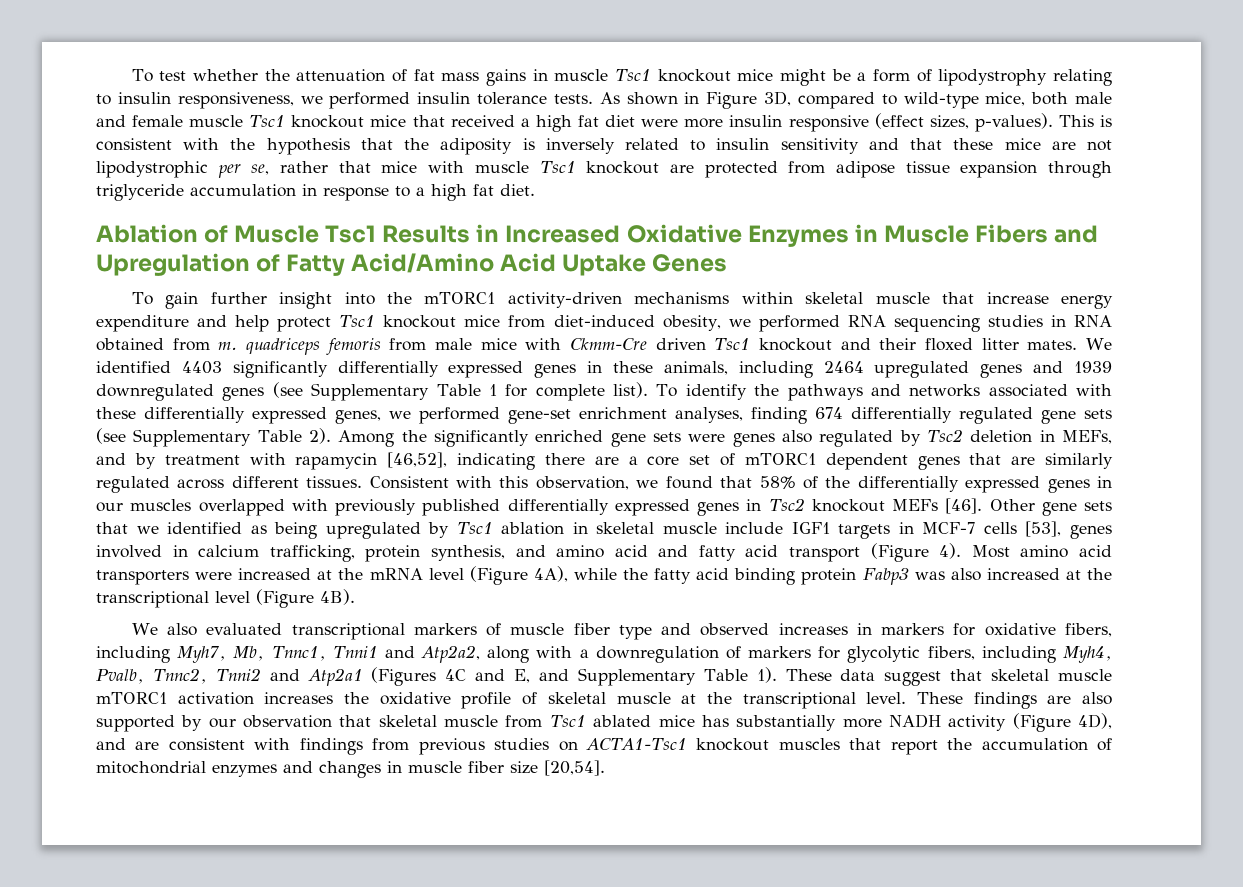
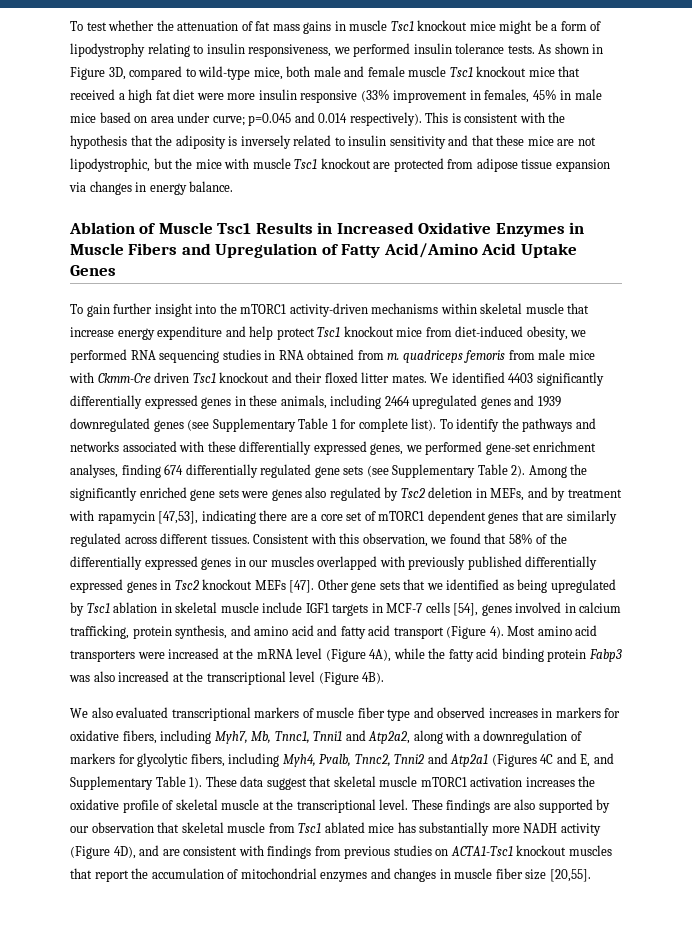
[874,113,1053,132] (effect sizes, p-values). -> [360,89,602,103] [70,112,422,126] (33% improvement in females, 45% in male mice based on area under curve; p=0.045 and 0.014 respectively).
[96,161,371,178] lipodystrophic per se, rather that -> [70,158,193,172] lipodystrophic, but the
[1048,161,1112,178] [96,184,535,201] through triglyceride accumulation in response to a high fat diet. -> [69,181,234,195] via changes in energy balance.
[387,452,448,468] [46,52], -> [158,511,199,524] [47,53],
[945,498,983,514] [46]. -> [289,580,315,593] [47].
[1025,521,1062,537] [53], -> [453,603,479,616] [54],
[544,760,605,776] [20,54]. -> [549,869,591,882] [20,55].

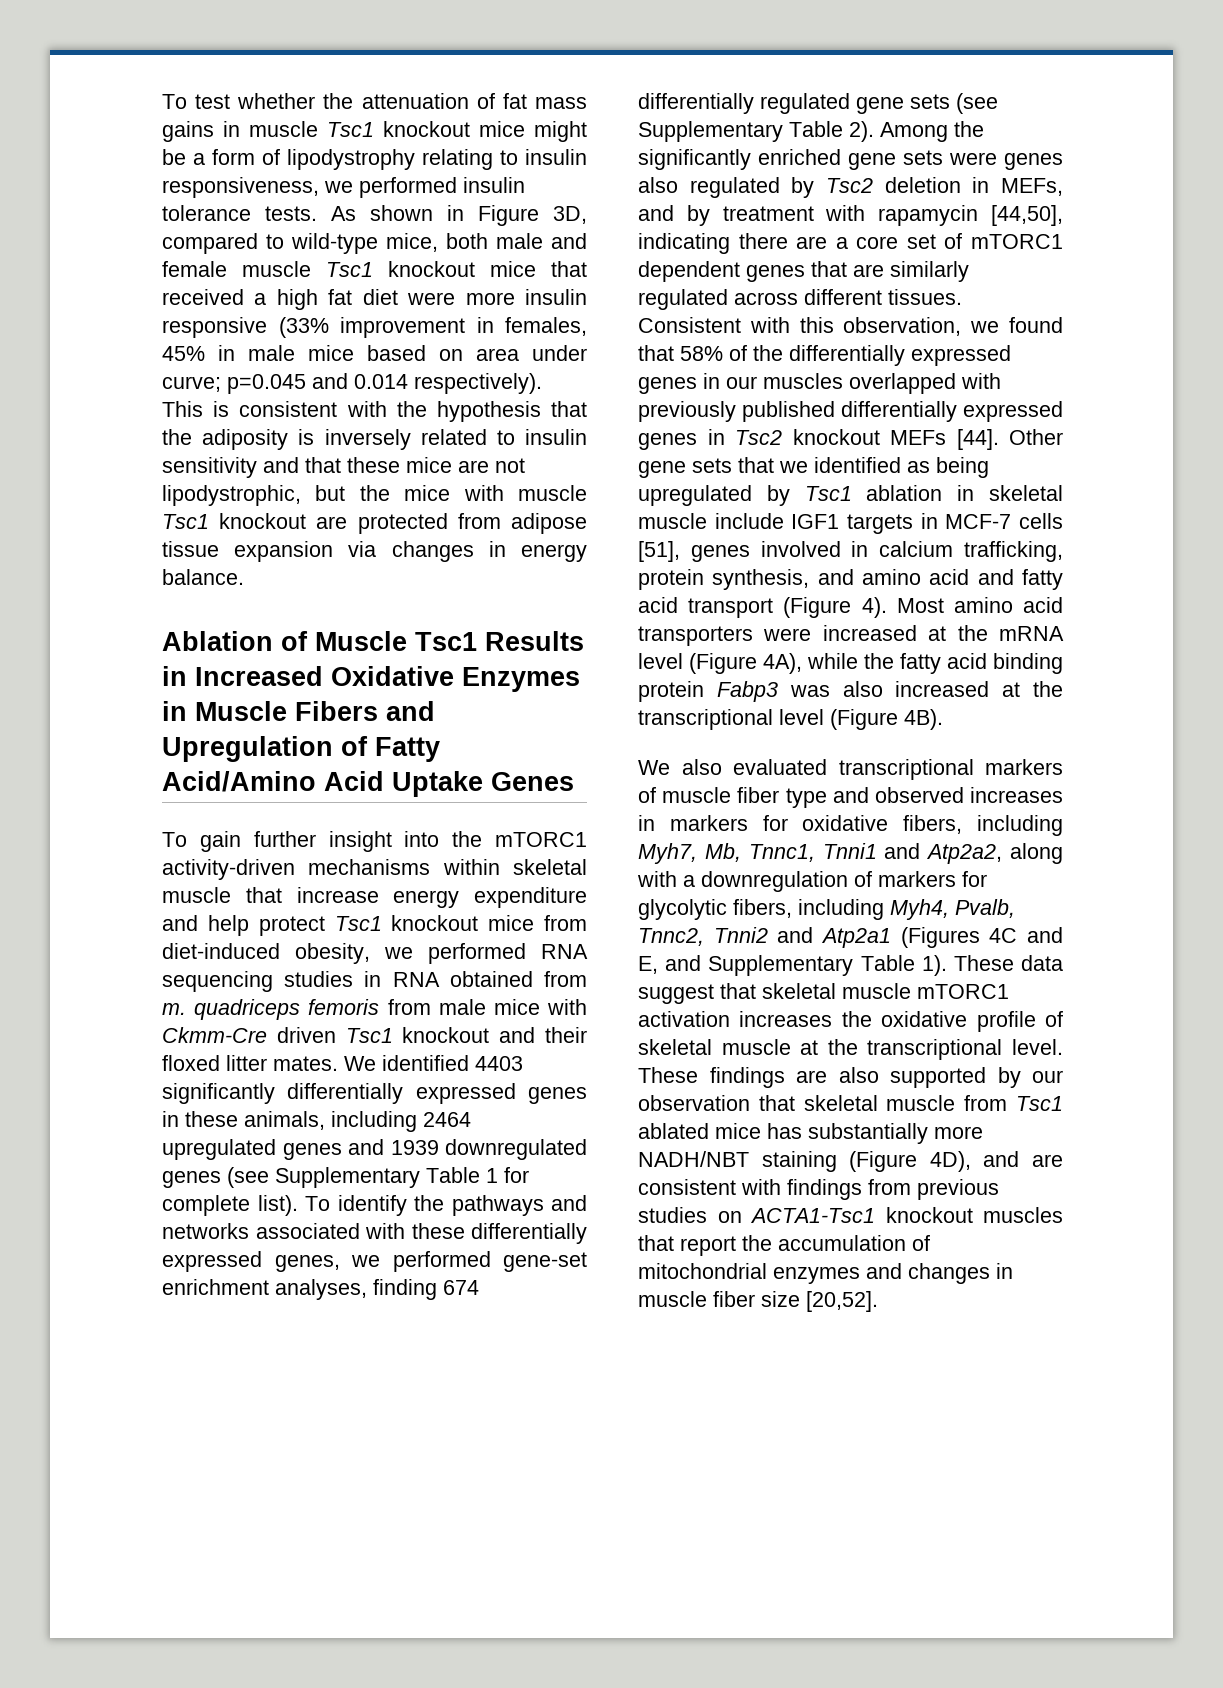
[158,511,199,524] [47,53], -> [991,205,1063,226] [44,50],
[289,580,315,593] [47]. -> [956,429,999,450] [44].
[453,603,479,616] [54], -> [638,541,680,562] [51],
[523,823,601,836] NADH activity -> [638,1151,837,1172] NADH/NBT staining
[549,869,591,882] [20,55]. -> [806,1291,878,1312] [20,52].

